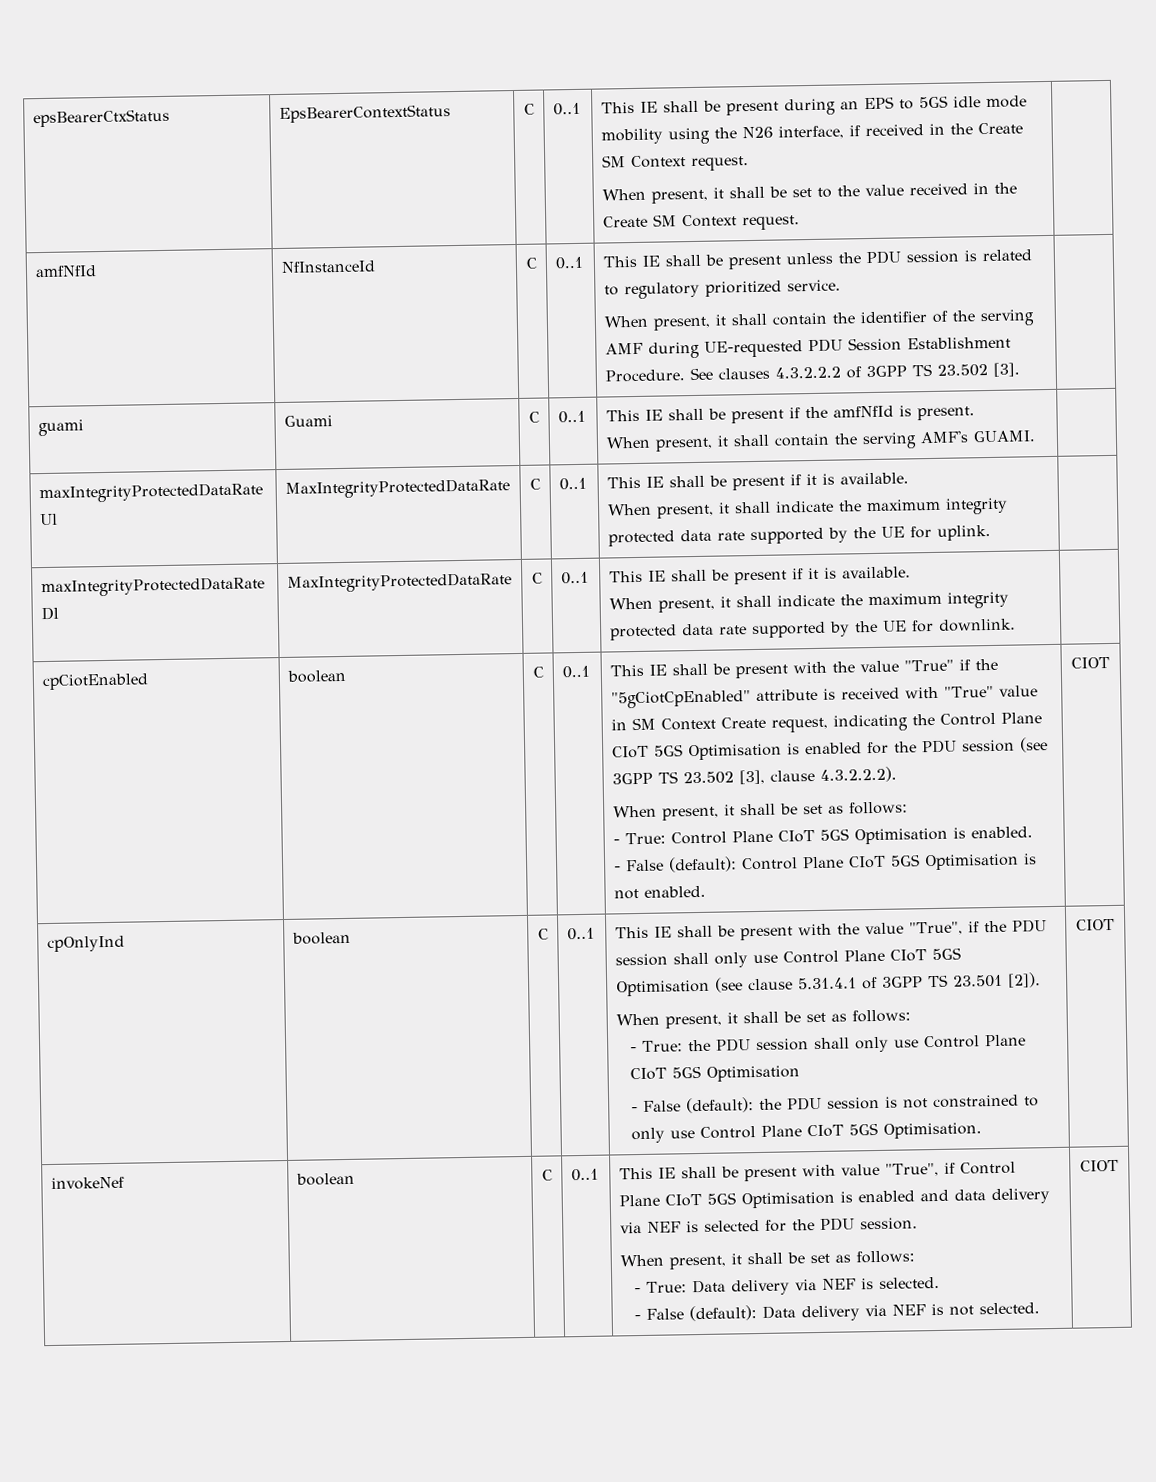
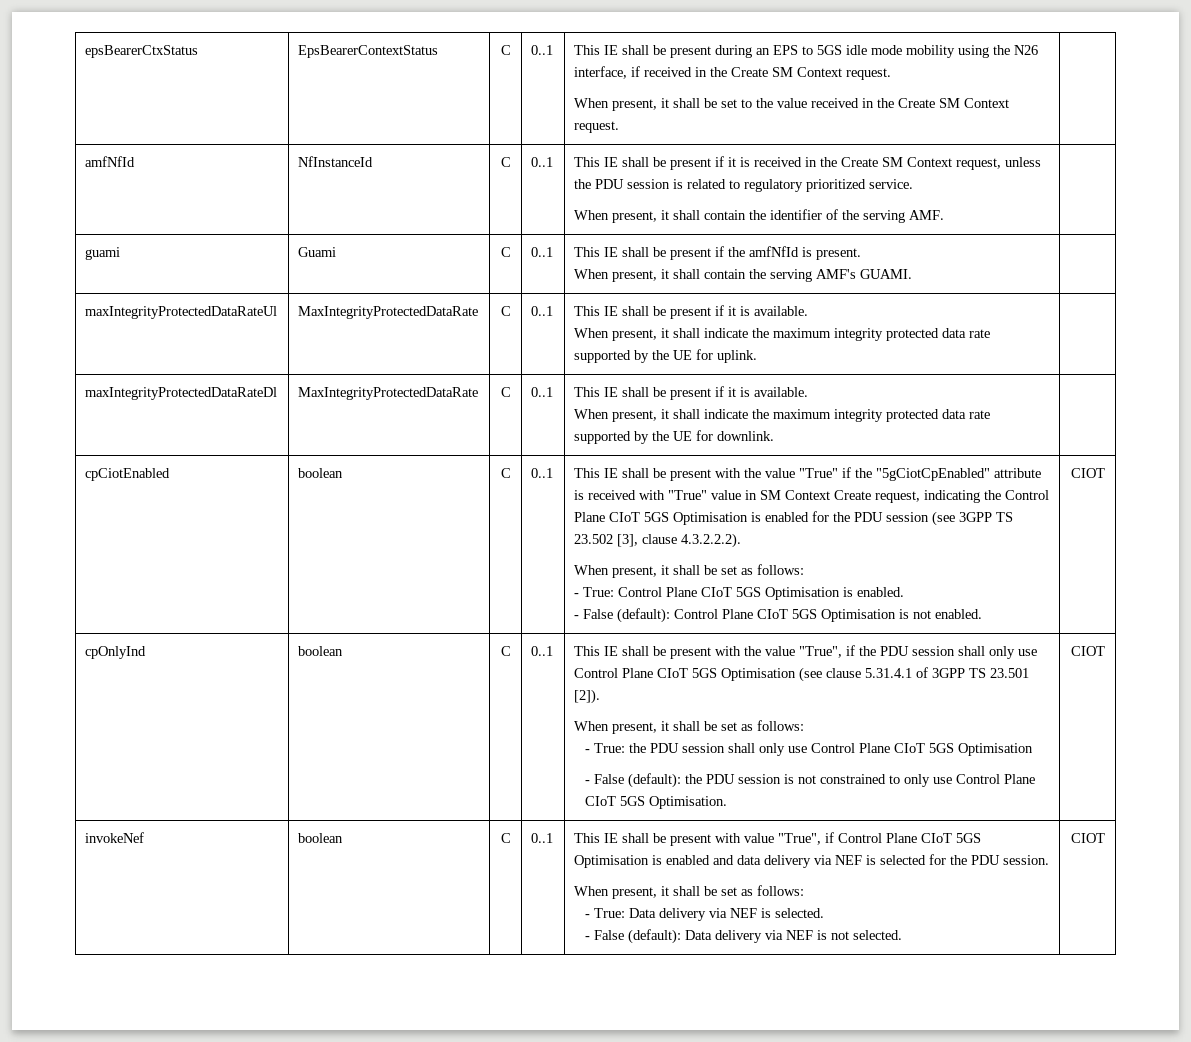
(782, 262) none -> [715,156,1002,170] if it is received in the Create SM Context request,
[604,336,1011,359] [604,362,1020,383] AMF during UE-requested PDU Session Establishment Procedure. See clauses 4.3.2.2.2 of 3GPP TS 23.502 [3]. -> [909,210,945,220] AMF.

